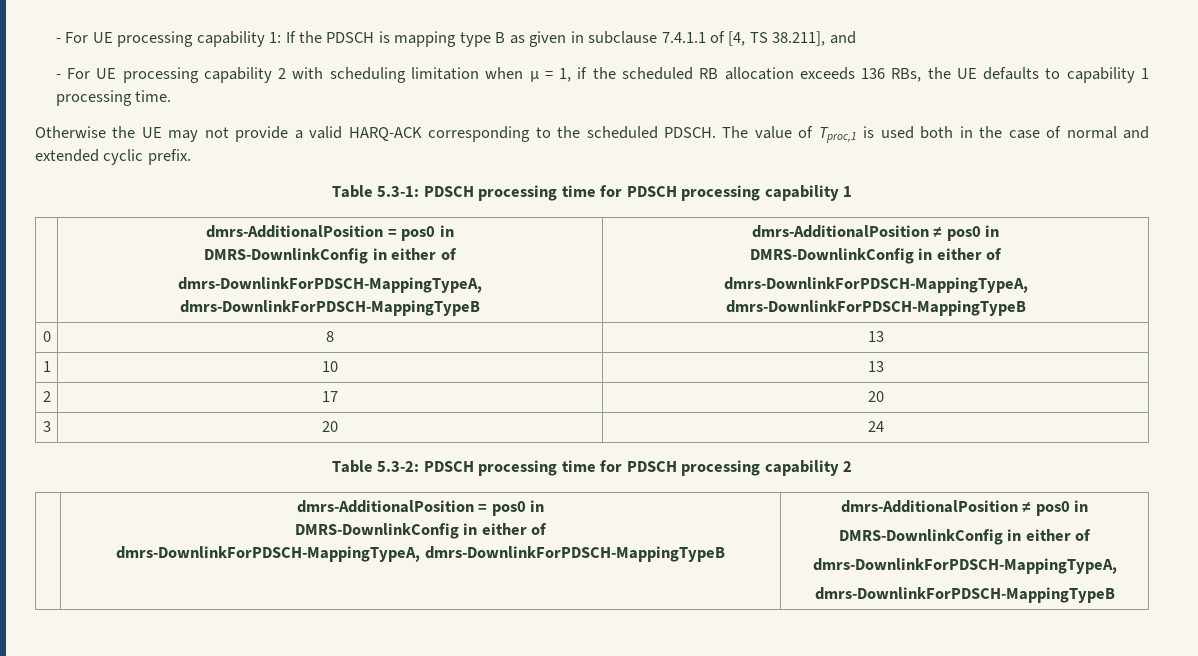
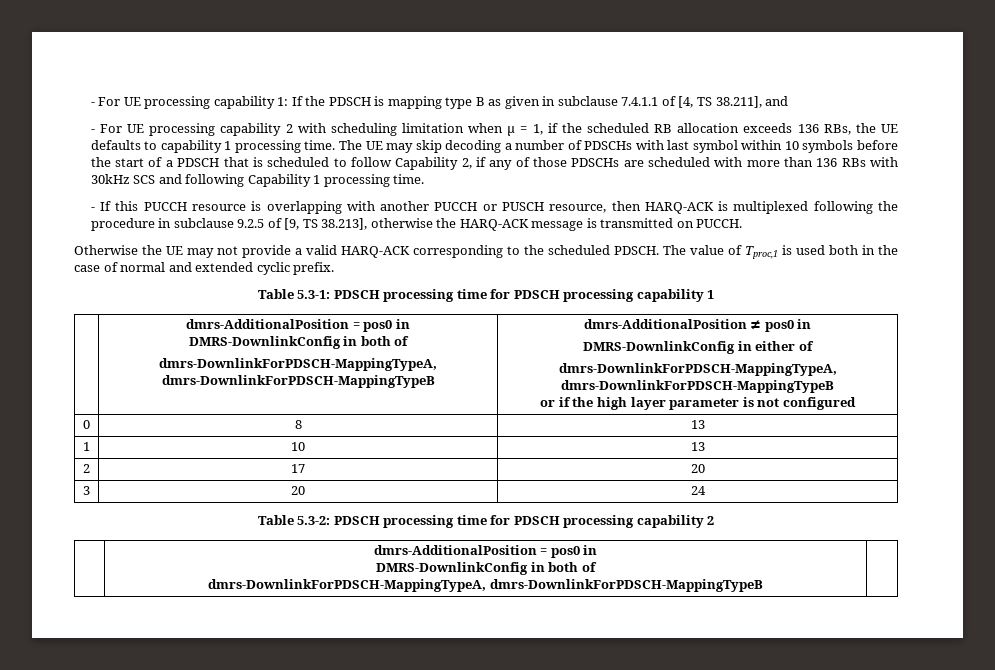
(172, 96) none -> [338,140,898,153] [90,157,898,170] [90,174,425,187] [90,201,898,214] [90,218,743,231] The UE may skip decoding a number of PDSCHs with last symbol within 10 symbols before the start of a PDSCH that is scheduled to follow Capability 2, if any of those PDSCHs are scheduled with more than 136 RBs with 30kHz SCS and following Capability 1 processing time. // - If this PUCCH resource is overlapping with another PUCCH or PUSCH resource, then HARQ-ACK is multiplexed following the procedure in subclause 9.2.5 of [9, TS 38.213], otherwise the HARQ-ACK message is transmitted on PUCCH.
[391,248,437,260] either -> [360,336,391,346] both
(1026, 308) none -> [540,397,856,410] // or if the high layer parameter is not configured
[481,523,548,535] [116,546,725,562] [840,500,1089,516] [838,529,1092,545] [812,558,1117,574] [814,587,1115,603] either of // dmrs-DownlinkForPDSCH-MappingTypeA, dmrs-DownlinkForPDSCH-MappingTypeB | dmrs-AdditionalPosition ≠ pos0 in // DMRS-DownlinkConfig in either of // dmrs-DownlinkForPDSCH-MappingTypeA, // dmrs-DownlinkForPDSCH-MappingTypeB -> [548,562,597,572] [208,579,763,592] both of // dmrs-DownlinkForPDSCH-MappingTypeA, dmrs-DownlinkForPDSCH-MappingTypeB |

